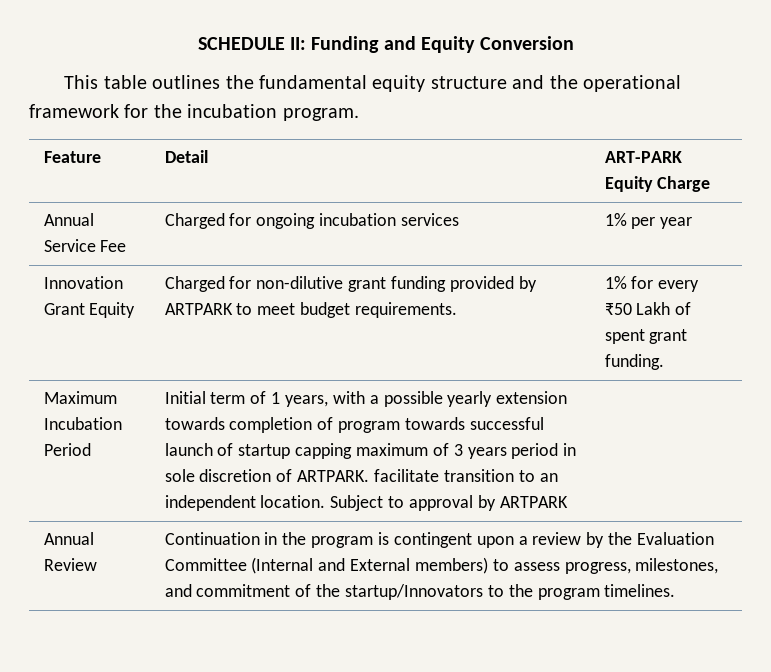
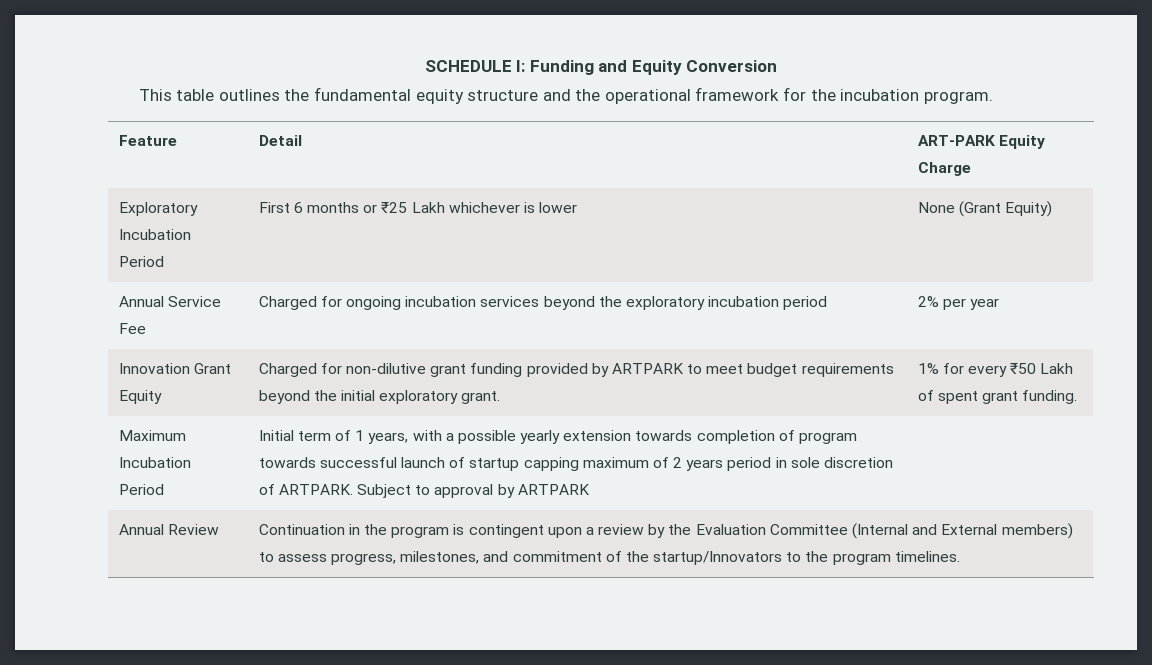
[289,37,306,50] II: -> [516,60,526,72] I:
(711, 184) none -> [118,202,198,216] [118,229,191,240] [118,256,164,267] [258,201,578,213] [917,201,1052,217] // Exploratory Incubation Period | First 6 months or ₹25 Lakh whichever is lower | None (Grant Equity)
[604,213,627,226] | 1% -> [543,296,828,310] [917,296,939,307] beyond the exploratory incubation period | 2%
[355,302,458,318] requirements. -> [801,363,894,377] [258,390,501,404] requirements beyond the initial exploratory grant.
[453,444,463,456] 3 -> [673,457,683,468] 2
[374,469,558,482] [164,495,326,511] facilitate transition to an independent location. -> (353, 489) none

